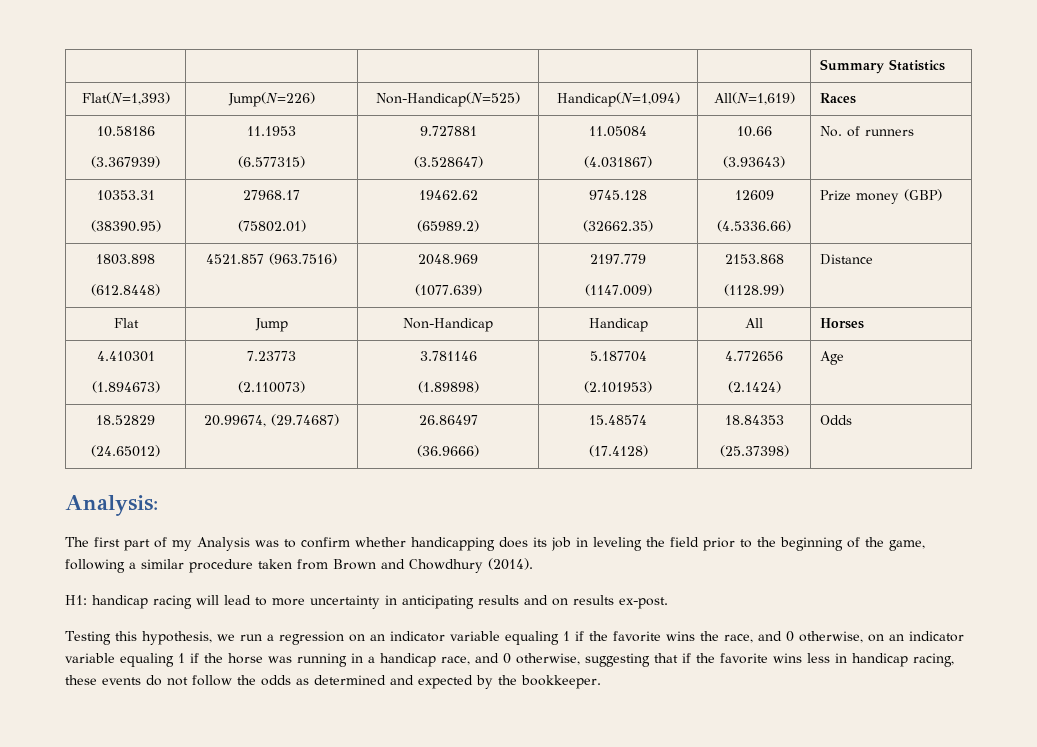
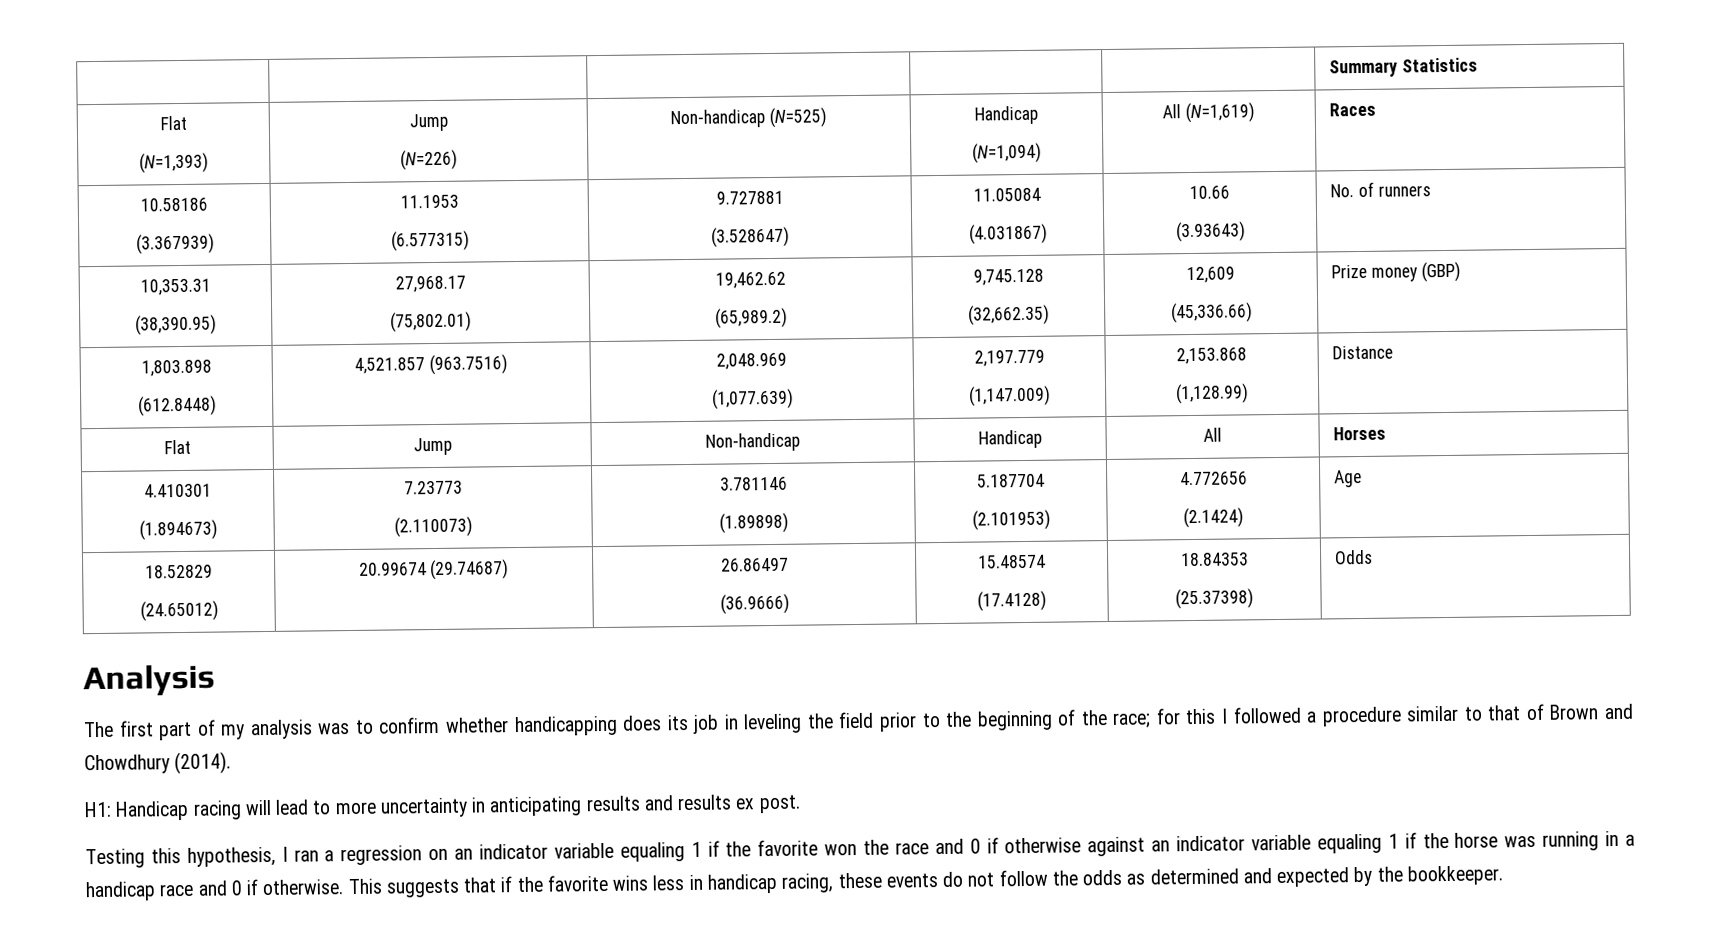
[81,92,170,105] [227,92,315,107] [376,92,520,107] [556,92,680,107] [713,92,795,105] Flat(N=1,393) | Jump(N=226) | Non-Handicap(N=525) | Handicap(N=1,094) | All(N=1,619) -> [159,115,187,131] [139,152,209,174] [408,113,448,132] [400,149,458,171] [670,107,827,129] [974,105,1038,125] [972,142,1042,164] [1162,102,1255,124] Flat // (N=1,393) | Jump // (N=226) | Non-handicap (N=525) | Handicap // (N=1,094) | All (N=1,619)
[96,190,155,201] [90,220,161,232] [243,190,300,200] [237,220,306,232] [418,190,478,200] [417,220,479,232] [589,190,648,200] [583,220,653,232] [734,190,774,201] [717,220,791,232] 10353.31 // (38390.95) | 27968.17 // (75802.01) | 19462.62 // (65989.2) | 9745.128 // (32662.35) | 12609 // (4.5336.66) -> [139,278,211,296] [135,314,217,336] [394,275,466,293] [390,311,472,333] [715,271,786,289] [715,307,788,329] [972,268,1044,286] [968,304,1050,326] [1186,266,1235,284] [1170,302,1253,324] 10,353.31 // (38,390.95) | 27,968.17 // (75,802.01) | 19,462.62 // (65,989.2) | 9,745.128 // (32,662.35) | 12,609 // (45,336.66)
[96,254,155,265] 1803.898 -> [140,359,212,377] 1,803.898
[206,254,264,264] 4521.857 -> [354,357,426,374] 4,521.857
[418,254,478,265] [414,284,482,296] [590,254,647,264] [584,284,652,296] [724,254,784,264] [724,284,784,296] 2048.969 // (1077.639) | 2197.779 // (1147.009) | 2153.868 // (1128.99) -> [716,352,787,370] [711,388,794,410] [973,349,1045,367] [969,385,1051,407] [1176,347,1247,365] [1176,383,1249,405] 2,048.969 // (1,077.639) | 2,197.779 // (1,147.009) | 2,153.868 // (1,128.99)
[403,318,493,332] Non-Handicap -> [705,432,800,452] Non-handicap
[204,415,266,427] 20.99674, -> [358,562,427,576] 20.99674
[65,495,158,516] Analysis: -> [83,663,215,697] Analysis
[197,537,250,551] Analysis -> [249,719,313,740] analysis
[889,540,925,551] [65,559,328,573] game, following a similar procedure taken from -> [1112,703,1545,728] race; for this I followed a procedure similar to that of
[92,595,148,609] handicap -> [115,800,190,821] Handicap
[552,595,668,609] on results ex-post. -> [677,794,801,814] results ex post.
[216,634,262,641] we run -> [281,846,319,862] I ran
[665,631,884,643] wins the race, and 0 otherwise, on -> [824,836,1146,857] won the race and 0 if otherwise against
[441,653,650,667] race, and 0 otherwise, suggesting -> [159,878,460,898] race and 0 if otherwise. This suggests

